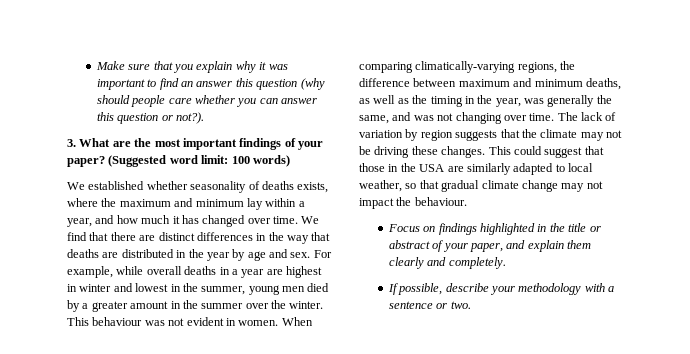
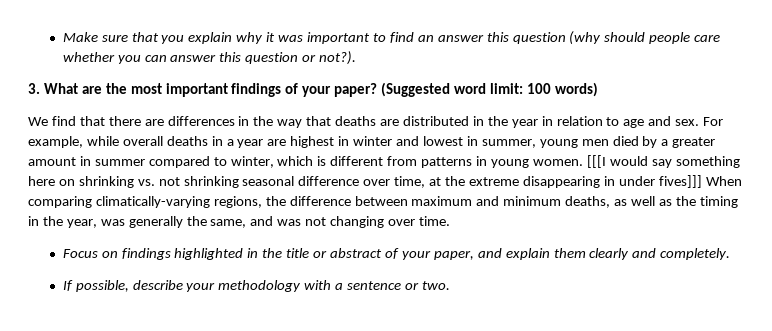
[88,181,329,193] [67,198,305,210] [67,215,320,227] established whether seasonality of deaths exists, where the maximum and minimum lay within a year, and how much it has changed over time. We -> (48, 121) none
[158,232,195,241] distinct -> (164, 122) none
[232,249,246,261] by -> [541,116,620,126] in relation to
[182,283,198,292] the -> (478, 141) none
[182,300,324,309] [67,317,279,326] the summer over the winter. This behaviour was not evident in women. -> [94,155,740,168] [28,175,702,188] summer compared to winter, which is different from patterns in young women. [[[I would say something here on shrinking vs. not shrinking seasonal difference over time, at the extreme disappearing in under fives]]]
[557,112,617,121] [359,129,622,141] [359,146,604,158] [359,163,593,175] [359,180,603,192] [359,197,467,209] The lack of variation by region suggests that the climate may not be driving these changes. This could suggest that those in the USA are similarly adapted to local weather, so that gradual climate change may not impact the behaviour. -> (450, 221) none

